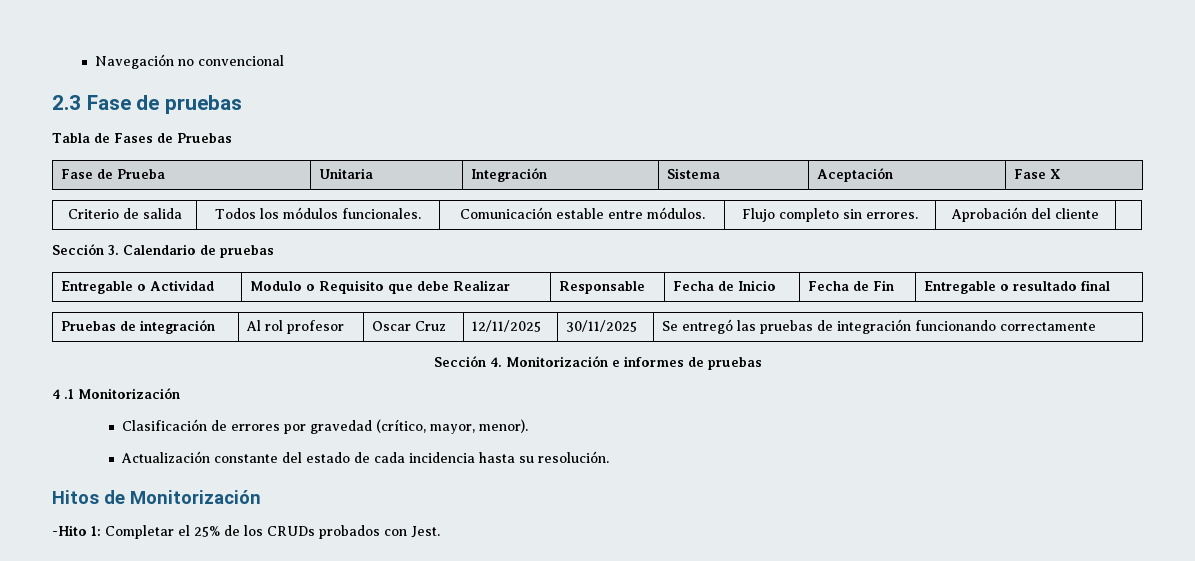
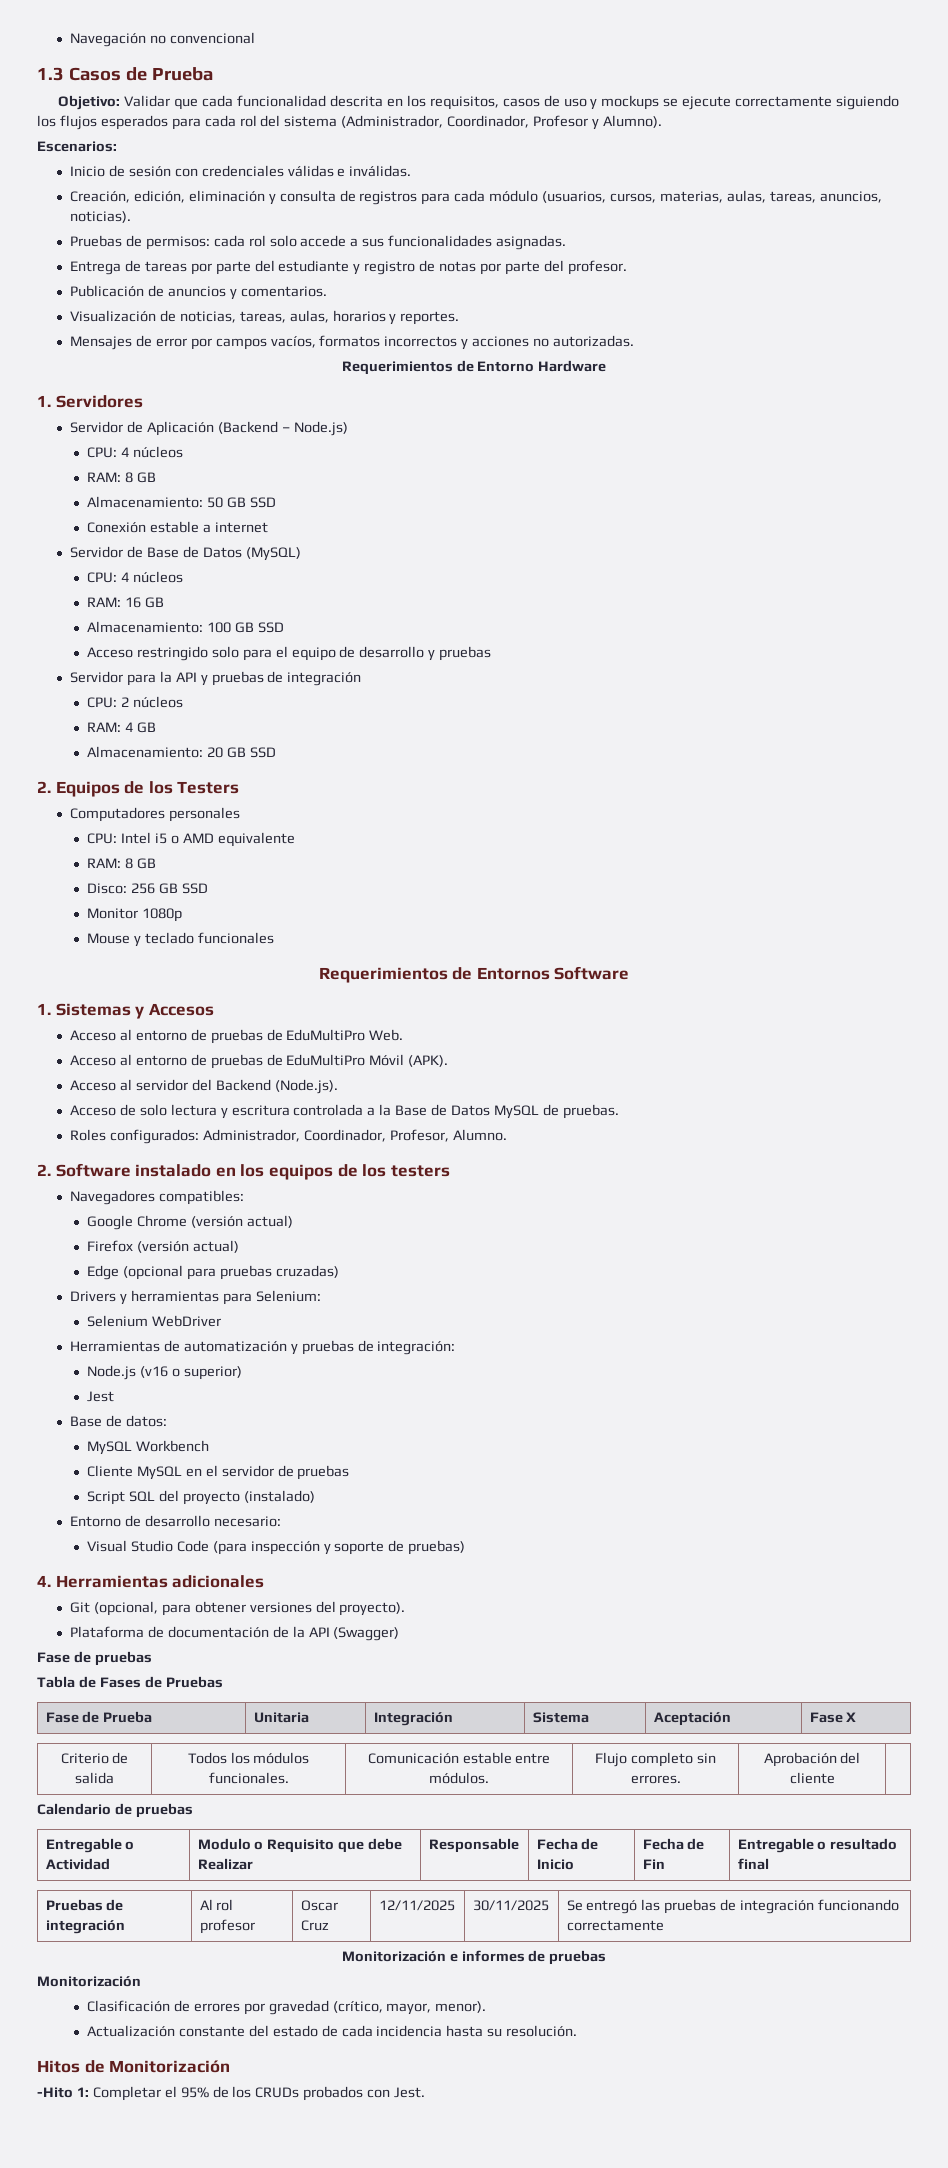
[52,95,81,110] 2.3 -> [37,67,213,81] [58,95,900,110] [37,115,662,130] [37,141,117,152] [69,165,412,177] [69,190,882,205] [69,211,131,223] [69,235,567,250] [69,260,627,275] [69,285,327,300] [69,310,460,325] [69,335,635,350] [341,360,607,375] [37,395,143,408] [69,421,348,436] [86,446,183,458] [86,472,156,483] [86,496,276,508] [86,521,268,533] [69,546,301,561] [86,571,183,583] [86,597,164,608] [86,621,284,633] [86,646,492,661] [69,671,362,686] [86,696,183,708] [86,722,156,733] [86,746,276,758] [37,781,240,797] [69,807,240,822] [86,832,295,847] [86,858,156,869] [86,883,208,894] [86,908,182,922] [86,932,274,947] [318,966,630,983] [37,1003,214,1019] [69,1029,404,1044] [69,1054,449,1069] [69,1079,338,1094] [69,1104,619,1119] [69,1129,507,1144] [37,1163,450,1180] [69,1190,244,1205] [86,1215,293,1230] [86,1240,239,1253] [86,1265,339,1280] [69,1290,321,1305] [86,1315,221,1327] [69,1340,456,1355] [86,1365,242,1380] [86,1391,114,1402] [69,1415,167,1427] [86,1440,209,1455] [86,1465,350,1480] [86,1490,315,1505] [69,1515,281,1527] [86,1540,466,1555] [37,1575,265,1588] [69,1601,406,1616] [69,1626,400,1641] 1.3 Casos de Prueba // Objetivo: Validar que cada funcionalidad descrita en los requisitos, casos de uso y mockups se ejecute correctamente siguiendo los flujos esperados para cada rol del sistema (Administrador, Coordinador, Profesor y Alumno). // Escenarios: // Inicio de sesión con credenciales válidas e inválidas. // Creación, edición, eliminación y consulta de registros para cada módulo (usuarios, cursos, materias, aulas, tareas, anuncios, noticias). // Pruebas de permisos: cada rol solo accede a sus funcionalidades asignadas. // Entrega de tareas por parte del estudiante y registro de notas por parte del profesor. // Publicación de anuncios y comentarios. // Visualización de noticias, tareas, aulas, horarios y reportes. // Mensajes de error por campos vacíos, formatos incorrectos y acciones no autorizadas. // Requerimientos de Entorno Hardware // 1. Servidores // Servidor de Aplicación (Backend – Node.js) // CPU: 4 núcleos // RAM: 8 GB // Almacenamiento: 50 GB SSD // Conexión estable a internet // Servidor de Base de Datos (MySQL) // CPU: 4 núcleos // RAM: 16 GB // Almacenamiento: 100 GB SSD // Acceso restringido solo para el equipo de desarrollo y pruebas // Servidor para la API y pruebas de integración // CPU: 2 núcleos // RAM: 4 GB // Almacenamiento: 20 GB SSD // 2. Equipos de los Testers // Computadores personales // CPU: Intel i5 o AMD equivalente // RAM: 8 GB // Disco: 256 GB SSD // Monitor 1080p // Mouse y teclado funcionales // Requerimientos de Entornos Software // 1. Sistemas y Accesos // Acceso al entorno de pruebas de EduMultiPro Web. // Acceso al entorno de pruebas de EduMultiPro Móvil (APK). // Acceso al servidor del Backend (Node.js). // Acceso de solo lectura y escritura controlada a la Base de Datos MySQL de pruebas. // Roles configurados: Administrador, Coordinador, Profesor, Alumno. // 2. Software instalado en los equipos de los testers // Navegadores compatibles: // Google Chrome (versión actual) // Firefox (versión actual) // Edge (opcional para pruebas cruzadas) // Drivers y herramientas para Selenium: // Selenium WebDriver // Herramientas de automatización y pruebas de integración: // Node.js (v16 o superior) // Jest // Base de datos: // MySQL Workbench // Cliente MySQL en el servidor de pruebas // Script SQL del proyecto (instalado) // Entorno de desarrollo necesario: // Visual Studio Code (para inspección y soporte de pruebas) // 4. Herramientas adicionales // Git (opcional, para obtener versiones del proyecto). // Plataforma de documentación de la API (Swagger) //
[52,244,119,255] Sección 3. -> (835, 1778) none
[433,356,502,367] Sección 4. -> (664, 1925) none
[52,389,74,399] 4 .1 -> (607, 1957) none
[194,526,220,537] 25% -> [180,2087,209,2098] 95%

